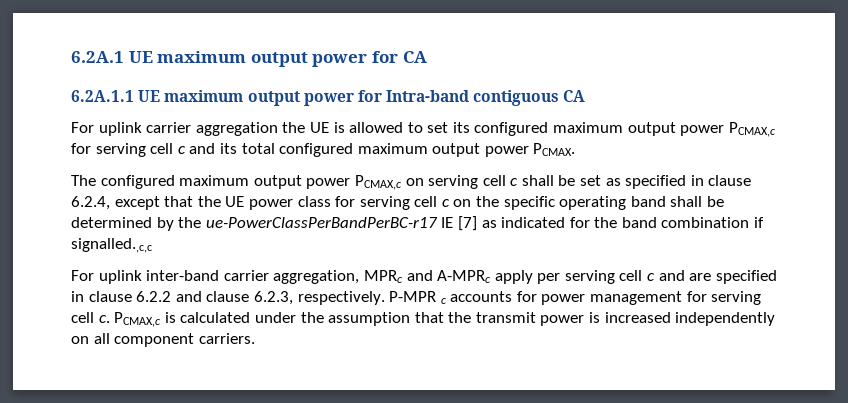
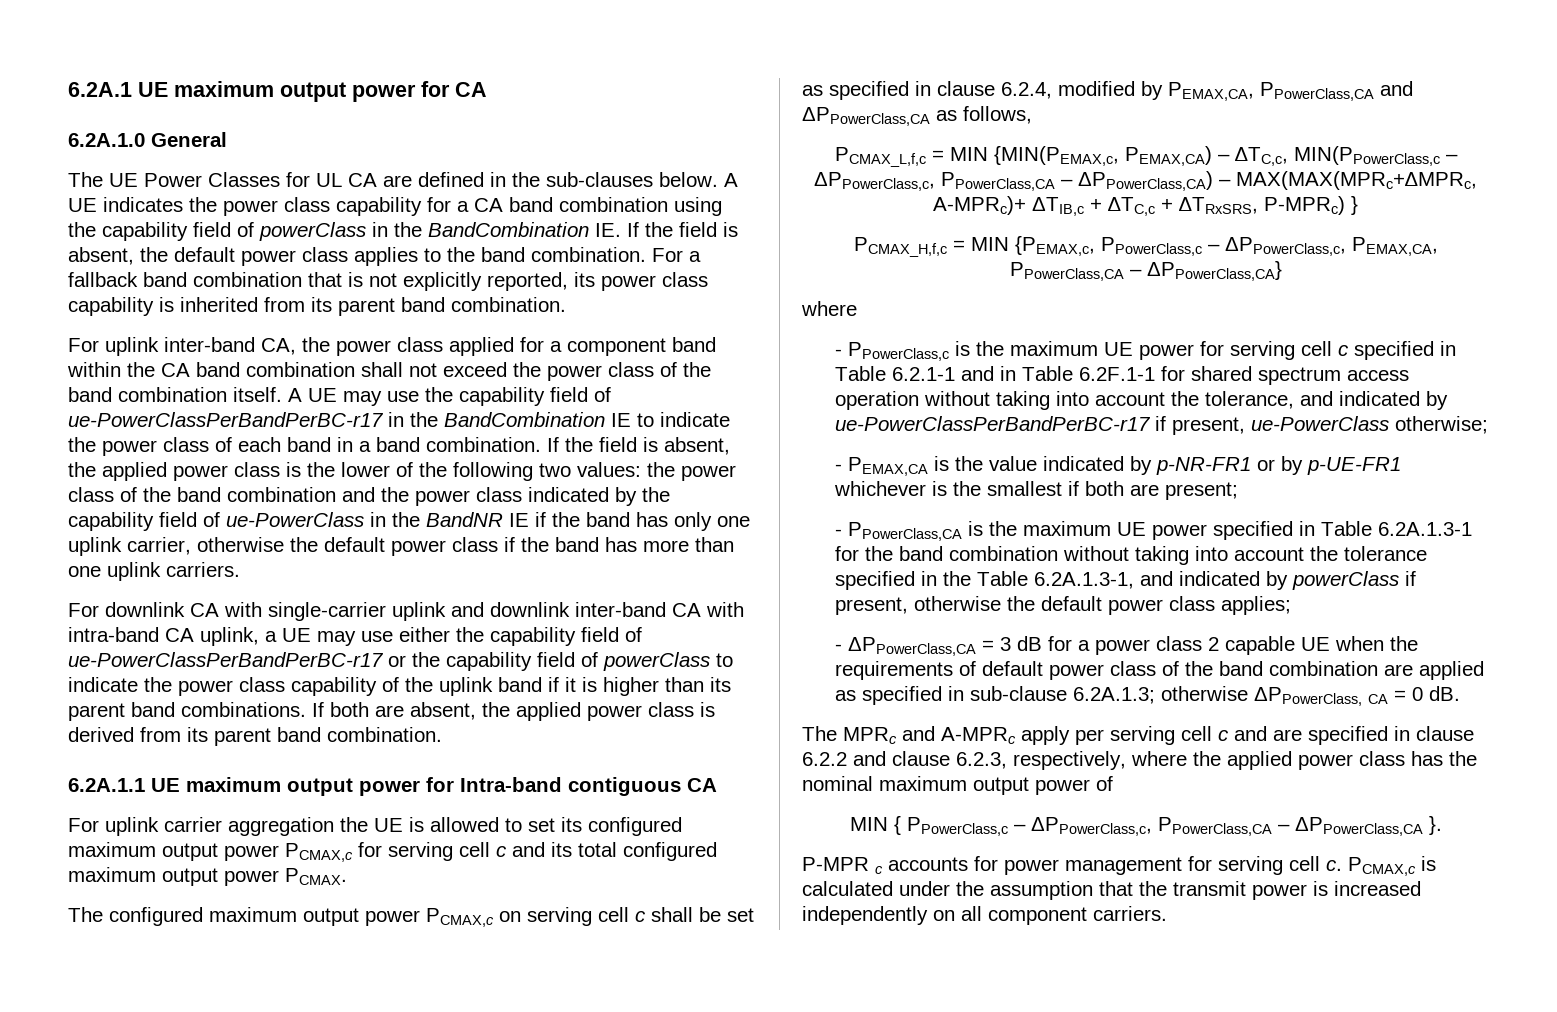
(427, 57) none -> [68,132,227,147] [68,172,738,187] [68,197,722,216] [68,222,738,241] [68,247,701,266] [68,272,708,291] [68,297,566,316] [68,337,716,356] [67,362,711,381] [68,387,611,406] [68,412,730,427] [68,437,730,456] [68,462,736,481] [68,487,670,506] [68,512,750,531] [68,537,734,556] [68,562,240,581] [68,602,744,621] [68,627,642,646] [68,652,733,671] [68,677,731,696] [68,702,715,721] [68,727,442,746] // 6.2A.1.0 General // The UE Power Classes for UL CA are defined in the sub-clauses below. A UE indicates the power class capability for a CA band combination using the capability field of powerClass in the BandCombination IE. If the field is absent, the default power class applies to the band combination. For a fallback band combination that is not explicitly reported, its power class capability is inherited from its parent band combination. // For uplink inter-band CA, the power class applied for a component band within the CA band combination shall not exceed the power class of the band combination itself. A UE may use the capability field of ue-PowerClassPerBandPerBC-r17 in the BandCombination IE to indicate the power class of each band in a band combination. If the field is absent, the applied power class is the lower of the following two values: the power class of the band combination and the power class indicated by the capability field of ue-PowerClass in the BandNR IE if the band has only one uplink carrier, otherwise the default power class if the band has more than one uplink carriers. // For downlink CA with single-carrier uplink and downlink inter-band CA with intra-band CA uplink, a UE may use either the capability field of ue-PowerClassPerBandPerBC-r17 or the capability field of powerClass to indicate the power class capability of the uplink band if it is higher than its parent band combinations. If both are absent, the applied power class is derived from its parent band combination.
[114,196,725,210] [71,216,765,231] [71,238,152,253] [71,270,360,284] except that the UE power class for serving cell c on the specific operating band shall be determined by the ue-PowerClassPerBandPerBC-r17 IE [7] as indicated for the band combination if signalled.,c,c // For uplink inter-band carrier aggregation, -> [1058,81,1413,101] [802,106,1032,126] [834,146,1458,167] [814,171,1477,191] [933,196,1358,216] [853,236,1438,257] [1009,261,1282,281] [801,301,857,316] [835,341,1457,361] [835,366,1410,385] [835,391,1449,410] [835,416,1489,435] [835,456,1402,476] [834,481,1239,500] [835,521,1473,541] [835,546,1428,565] [835,571,1417,590] [835,596,1292,615] [835,636,1419,656] [835,661,1485,680] [835,686,1461,706] [802,726,837,741] modified by PEMAX,CA, PPowerClass,CA and ΔPPowerClass,CA as follows, // PCMAX_L,f,c = MIN {MIN(PEMAX,c, PEMAX,CA) – ∆TC,c, MIN(PPowerClass,c – ΔPPowerClass,c, PPowerClass,CA – ΔPPowerClass,CA) – MAX(MAX(MPRc+∆MPRc, A-MPRc)+ ΔTIB,c + ∆TC,c + ∆TRxSRS, P-MPRc) } // PCMAX_H,f,c = MIN {PEMAX,c, PPowerClass,c – ΔPPowerClass,c, PEMAX,CA, PPowerClass,CA – ΔPPowerClass,CA} // where // - PPowerClass,c is the maximum UE power for serving cell c specified in Table 6.2.1-1 and in Table 6.2F.1-1 for shared spectrum access operation without taking into account the tolerance, and indicated by ue-PowerClassPerBandPerBC-r17 if present, ue-PowerClass otherwise; // - PEMAX,CA is the value indicated by p-NR-FR1 or by p-UE-FR1 whichever is the smallest if both are present; // - PPowerClass,CA is the maximum UE power specified in Table 6.2A.1.3-1 for the band combination without taking into account the tolerance specified in the Table 6.2A.1.3-1, and indicated by powerClass if present, otherwise the default power class applies; // - ΔPPowerClass,CA = 3 dB for a power class 2 capable UE when the requirements of default power class of the band combination are applied as specified in sub-clause 6.2A.1.3; otherwise ΔPPowerClass, CA = 0 dB. // The
[297,291,385,305] respectively. -> [1013,751,1477,770] [802,776,1113,795] [849,816,1442,836] respectively, where the applied power class has the nominal maximum output power of // MIN { PPowerClass,c – ΔPPowerClass,c, PPowerClass,CA – ΔPPowerClass,CA }. //

